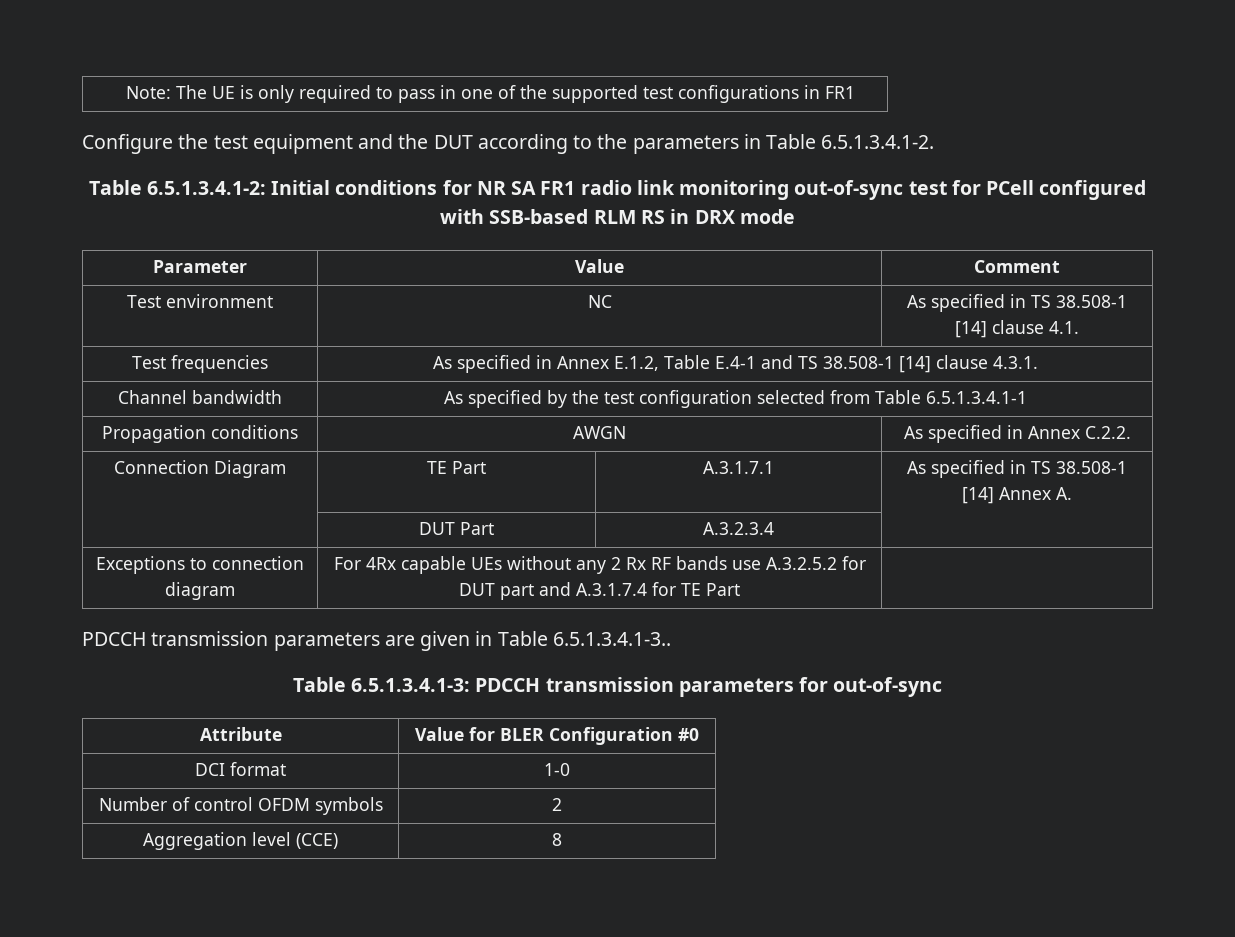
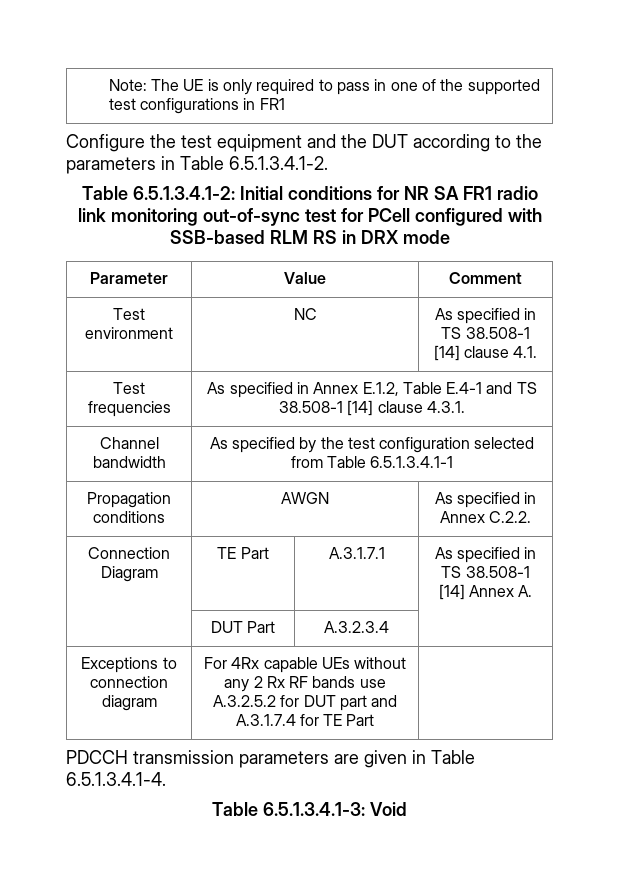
[552,632,671,646] 6.5.1.3.4.1-3.. -> [66,772,166,786] 6.5.1.3.4.1-4.
[475,677,943,697] [199,727,282,741] [415,727,699,745] [195,762,286,776] [544,763,570,776] [98,797,383,815] [552,798,562,811] [143,832,338,850] [552,833,562,846] PDCCH transmission parameters for out-of-sync // Attribute | Value for BLER Configuration #0 // DCI format | 1-0 // Number of control OFDM symbols | 2 // Aggregation level (CCE) | 8 -> [370,802,407,816] Void

